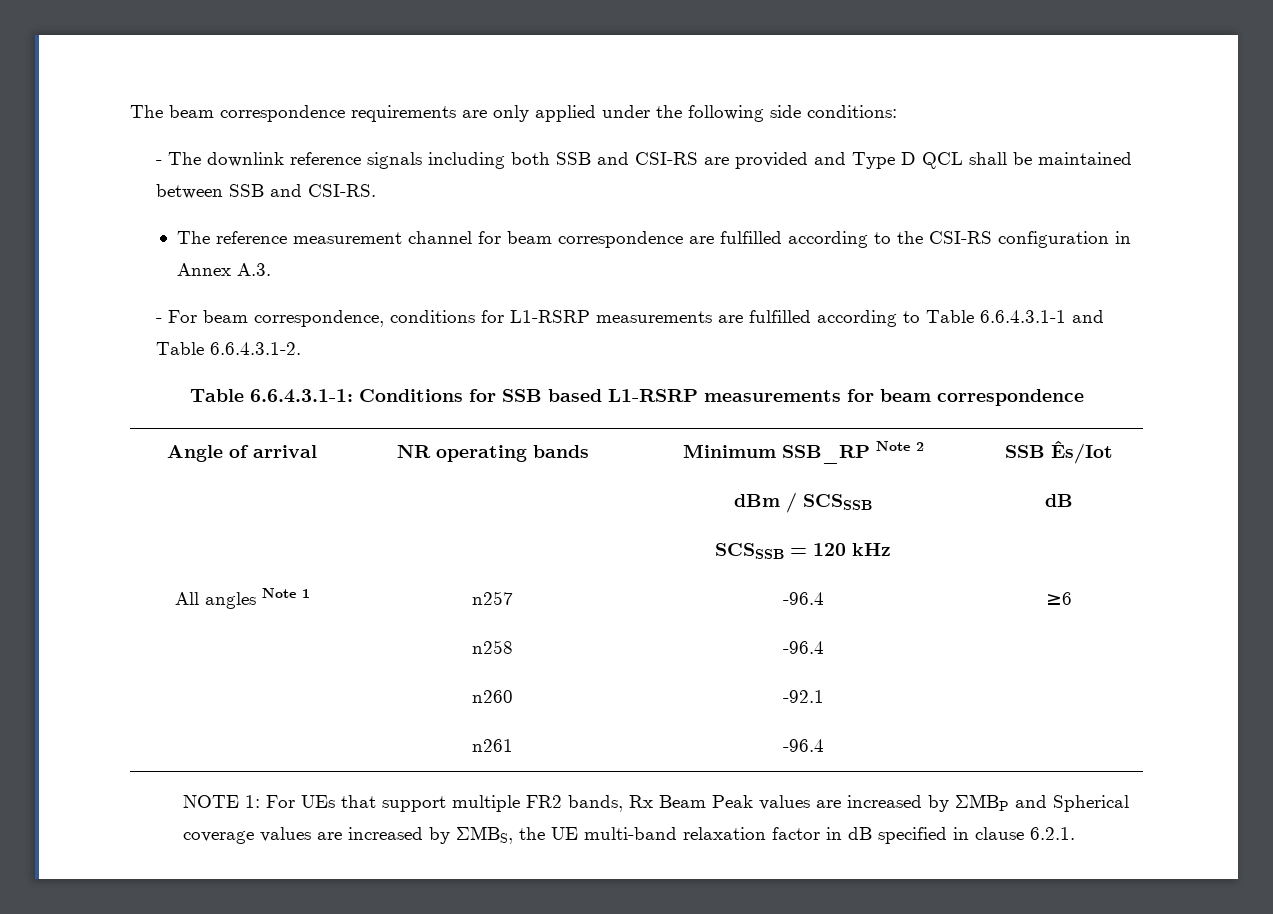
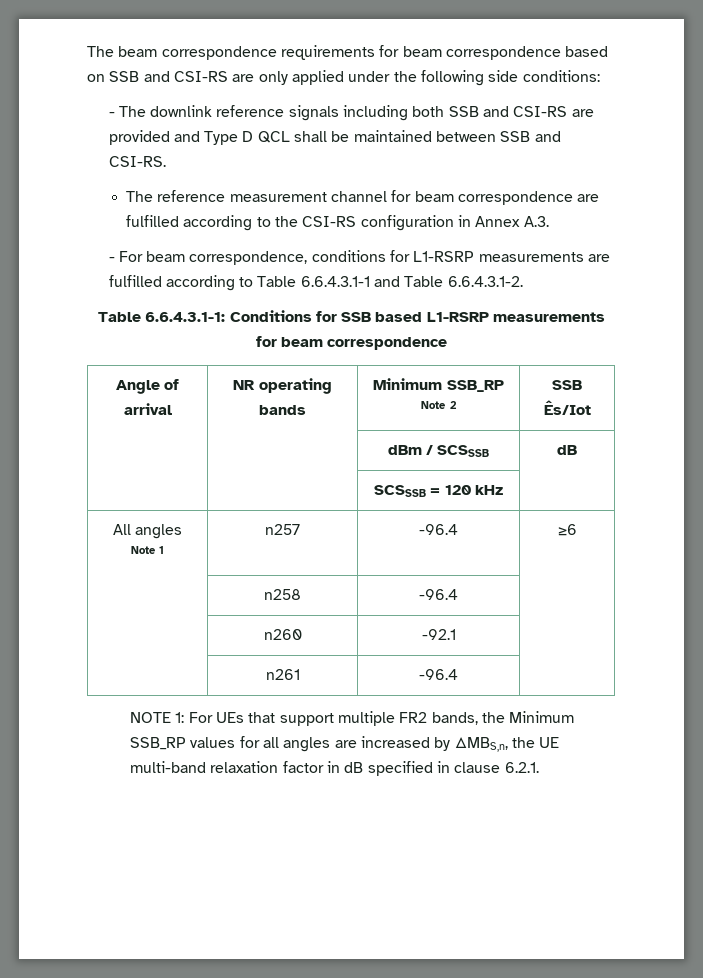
(456, 113) none -> [379,45,609,60] [87,71,228,82] for beam correspondence based on SSB and CSI-RS
[628,794,1129,812] [182,826,513,844] Rx Beam Peak values are increased by ΣMBP and Spherical coverage values are increased by ΣMBS, -> [481,711,575,723] [130,736,508,752] the Minimum SSB_RP values for all angles are increased by ΔMBS,n,

